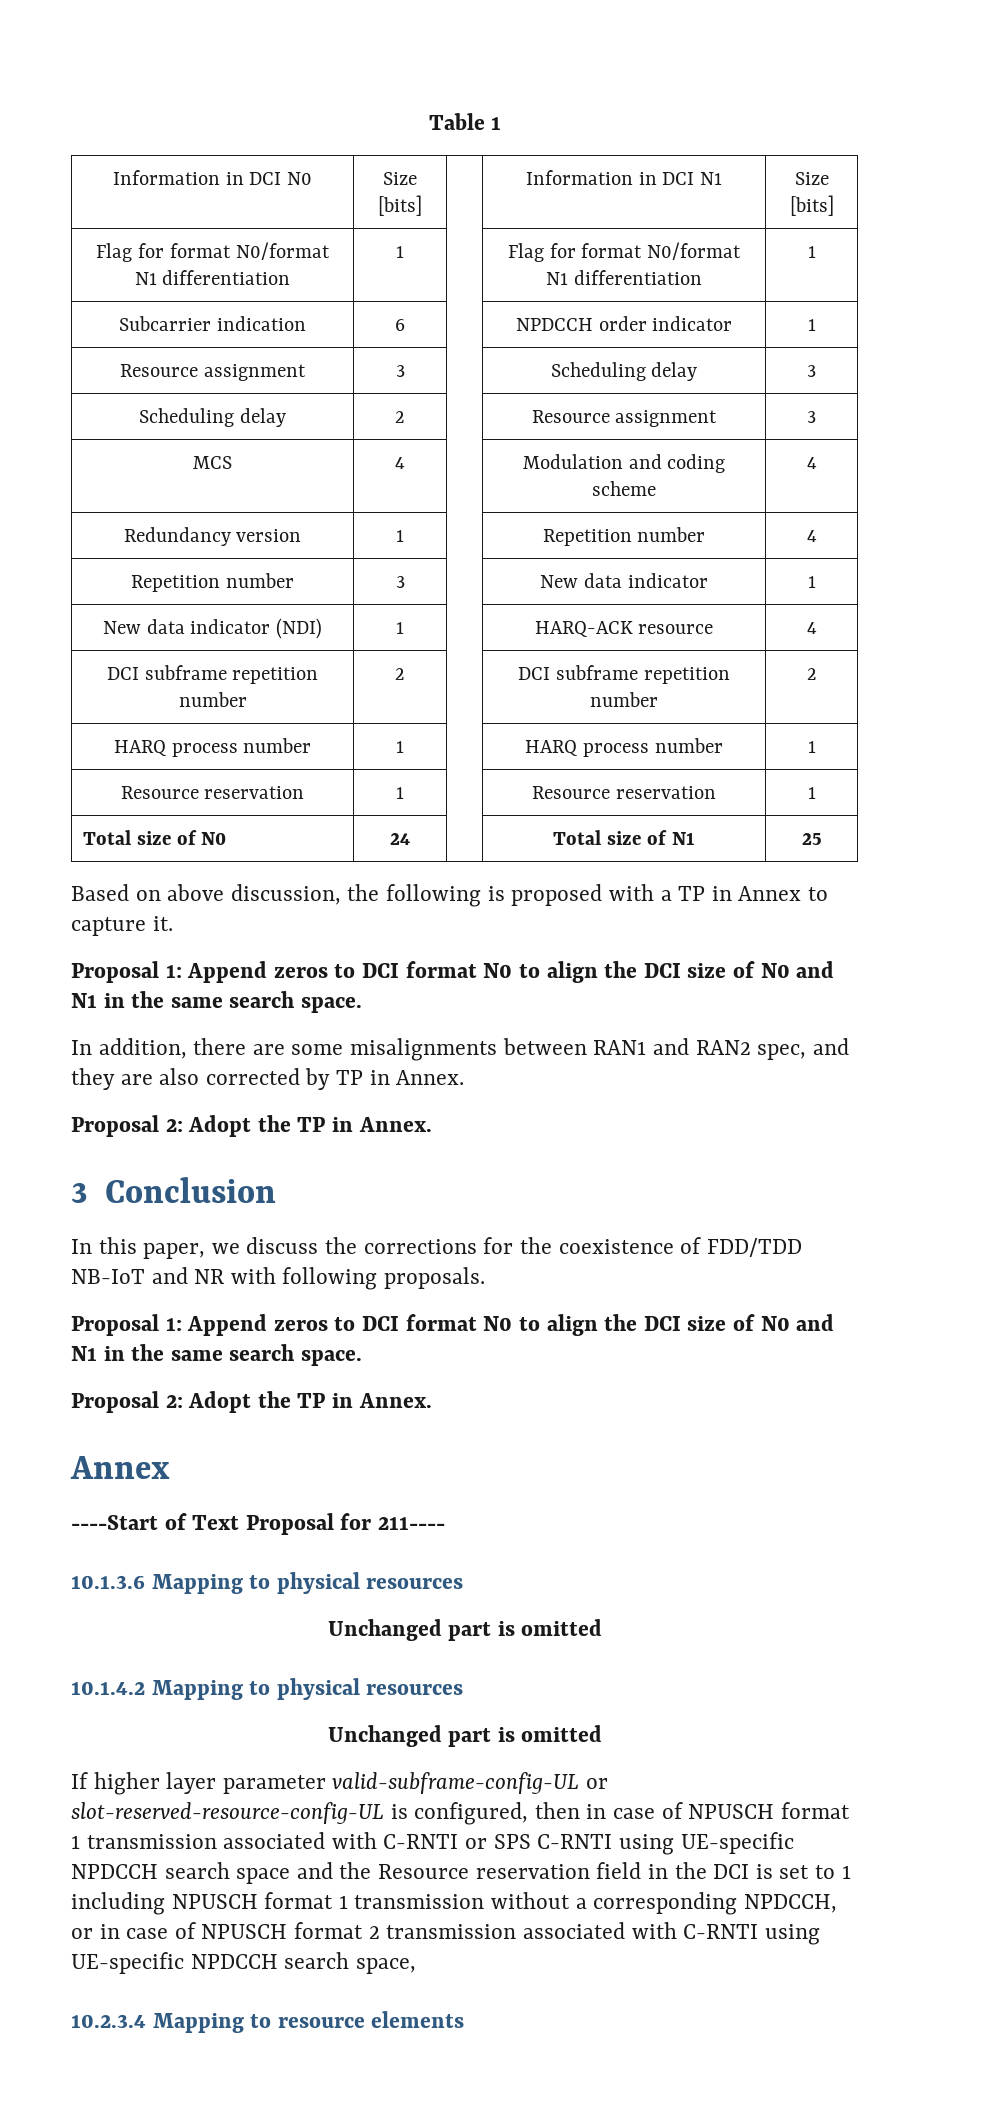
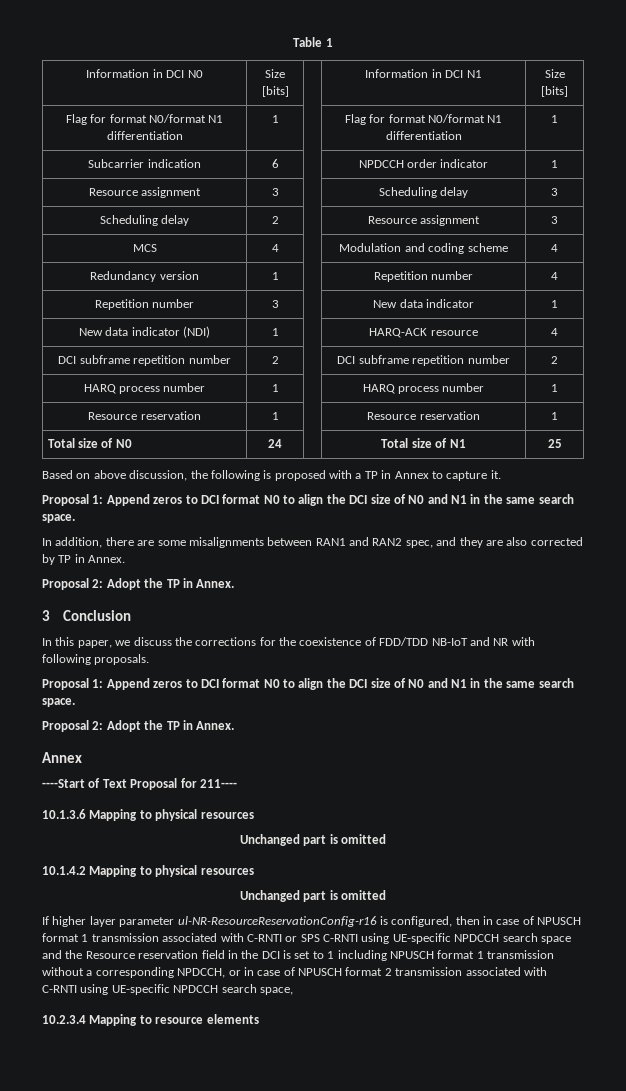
[332,1772,609,1794] [71,1802,384,1824] valid-subframe-config-UL or slot-reserved-resource-config-UL -> [177,916,377,927] ul-NR-ResourceReservationConfig-r16

